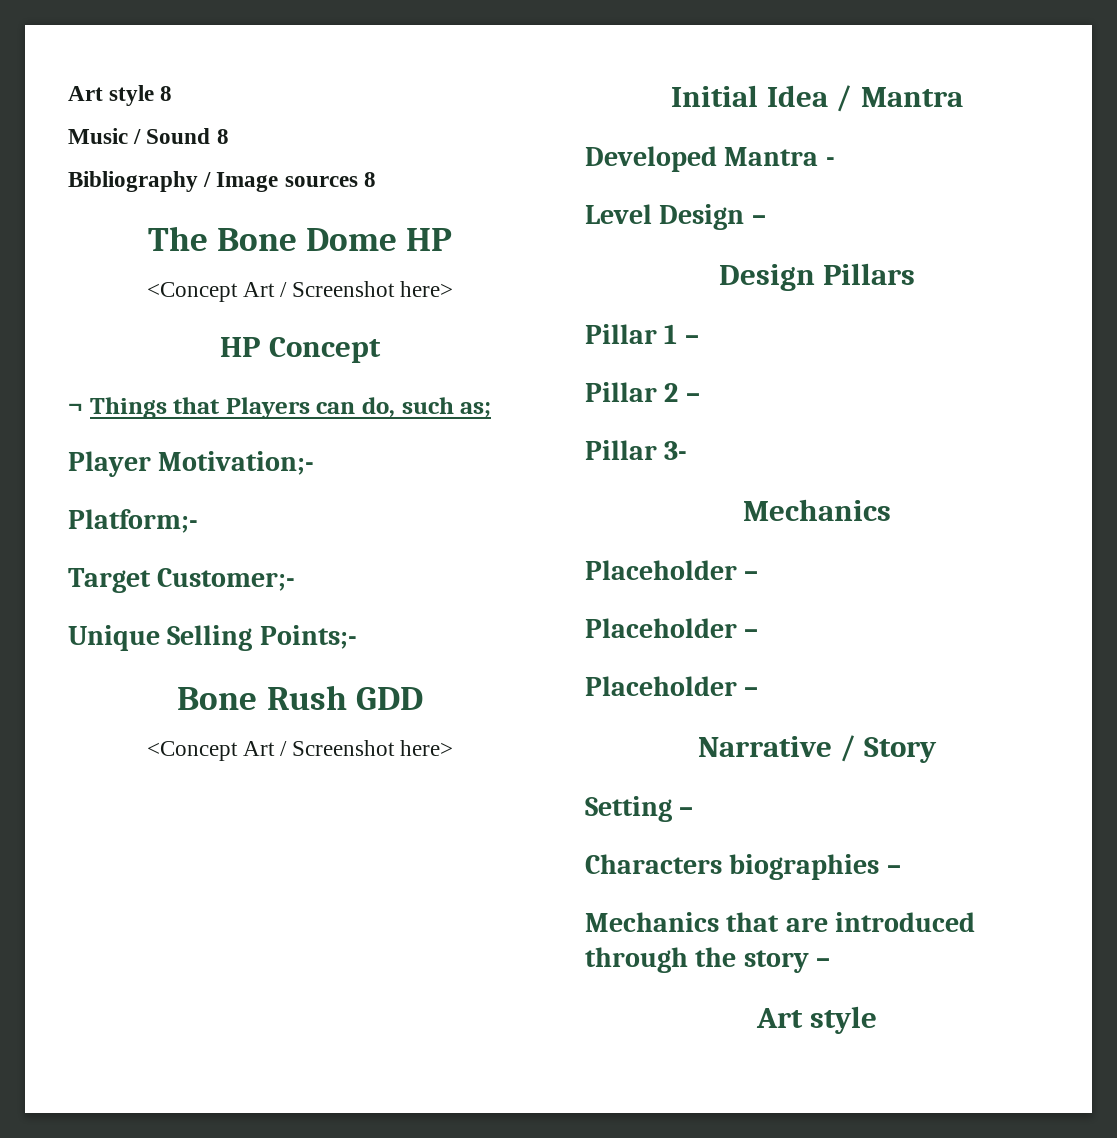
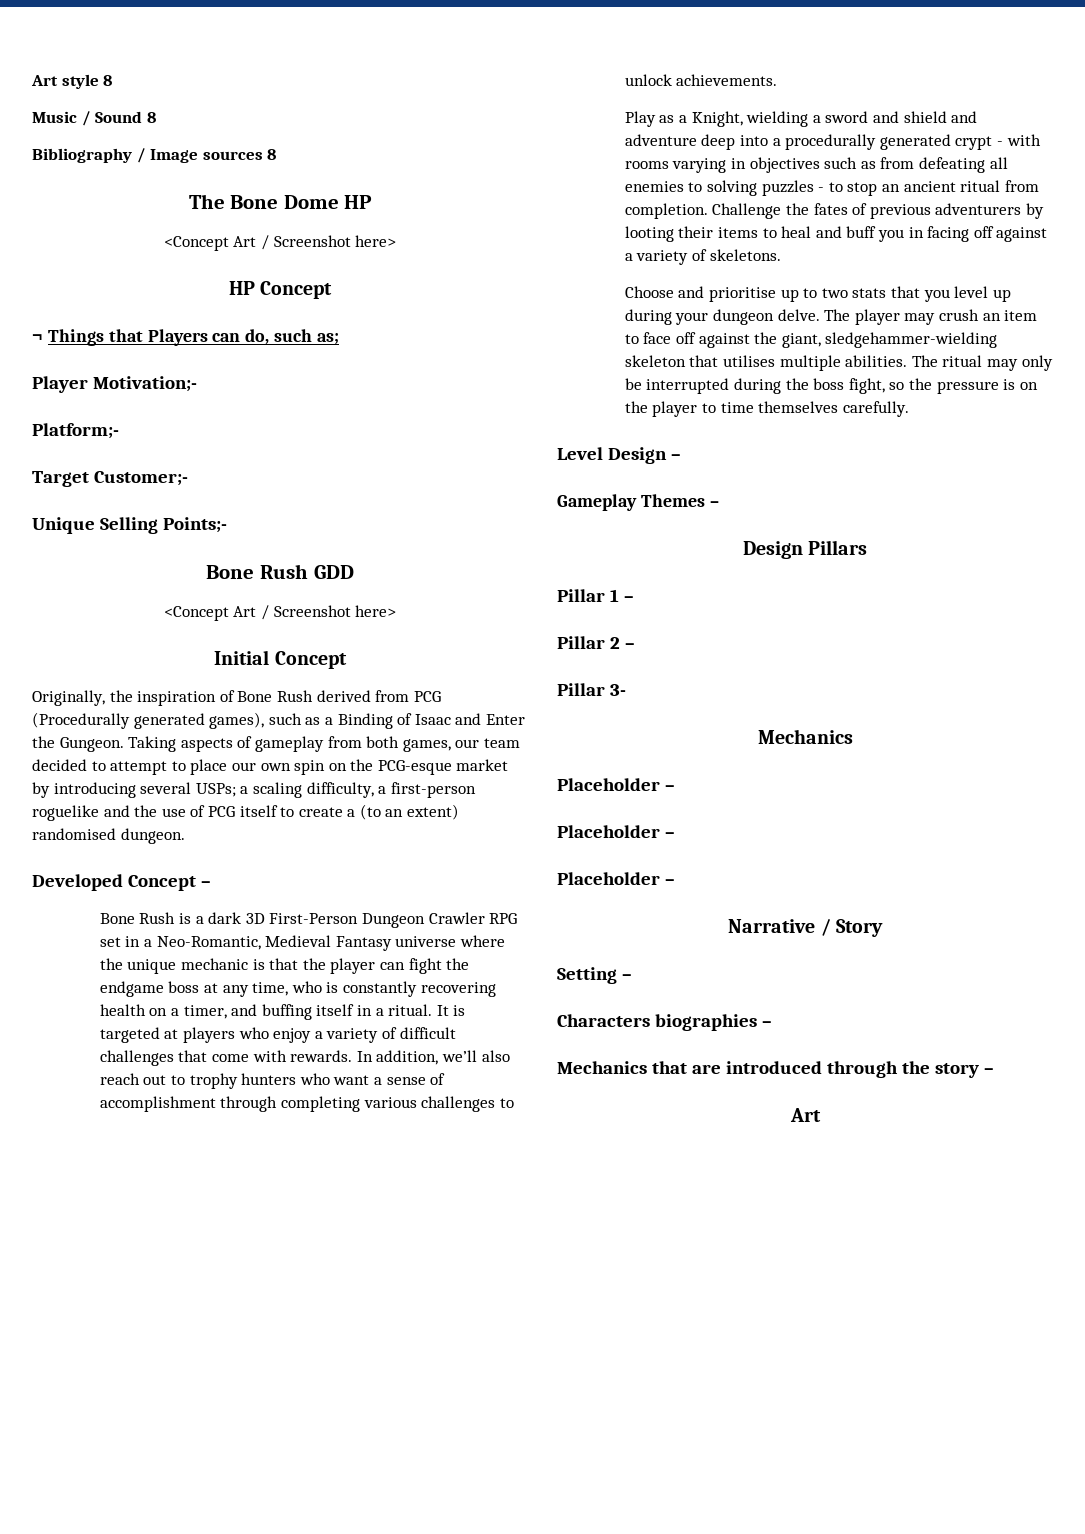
[766,85,963,112] Idea / Mantra -> [274,651,347,669] [32,690,441,706] [32,712,525,729] [32,736,520,752] [32,759,509,775] [32,782,476,798] [32,804,460,821] [32,828,185,844] Concept // Originally, the inspiration of Bone Rush derived from PCG (Procedurally generated games), such as a Binding of Isaac and Enter the Gungeon. Taking aspects of gameplay from both games, our team decided to attempt to place our own spin on the PCG-esque market by introducing several USPs; a scaling difficulty, a first-person roguelike and the use of PCG itself to create a (to an extent) randomised dungeon.
[724,147,835,166] Mantra - -> [127,875,211,891] [99,912,518,928] [99,935,505,951] [99,958,470,974] [99,981,496,997] [99,1004,466,1020] [99,1027,456,1043] [99,1050,510,1066] [99,1073,446,1089] [99,1096,514,1112] [624,74,778,86] [624,111,978,127] [624,134,1041,150] [624,157,1008,173] [624,180,1039,196] [624,203,1044,219] [624,226,1048,242] [624,249,781,265] [624,286,1011,302] [624,309,1038,325] [624,332,998,348] [624,355,1053,371] [624,378,1038,394] [624,401,909,417] Concept – // Bone Rush is a dark 3D First-Person Dungeon Crawler RPG set in a Neo-Romantic, Medieval Fantasy universe where the unique mechanic is that the player can fight the endgame boss at any time, who is constantly recovering health on a timer, and buffing itself in a ritual. It is targeted at players who enjoy a variety of difficult challenges that come with rewards. In addition, we’ll also reach out to trophy hunters who want a sense of accomplishment through completing various challenges to unlock achievements. // Play as a Knight, wielding a sword and shield and adventure deep into a procedurally generated crypt - with rooms varying in objectives such as from defeating all enemies to solving puzzles - to stop an ancient ritual from completion. Challenge the fates of previous adventurers by looting their items to heal and buff you in facing off against a variety of skeletons. // Choose and prioritise up to two stats that you level up during your dungeon delve. The player may crush an item to face off against the giant, sledgehammer-wielding skeleton that utilises multiple abilities. The ritual may only be interrupted during the boss fight, so the pressure is on the player to time themselves carefully.
(766, 219) none -> [557,494,719,511] // Gameplay Themes –
[810,1006,878,1034] style -> (821, 1115) none

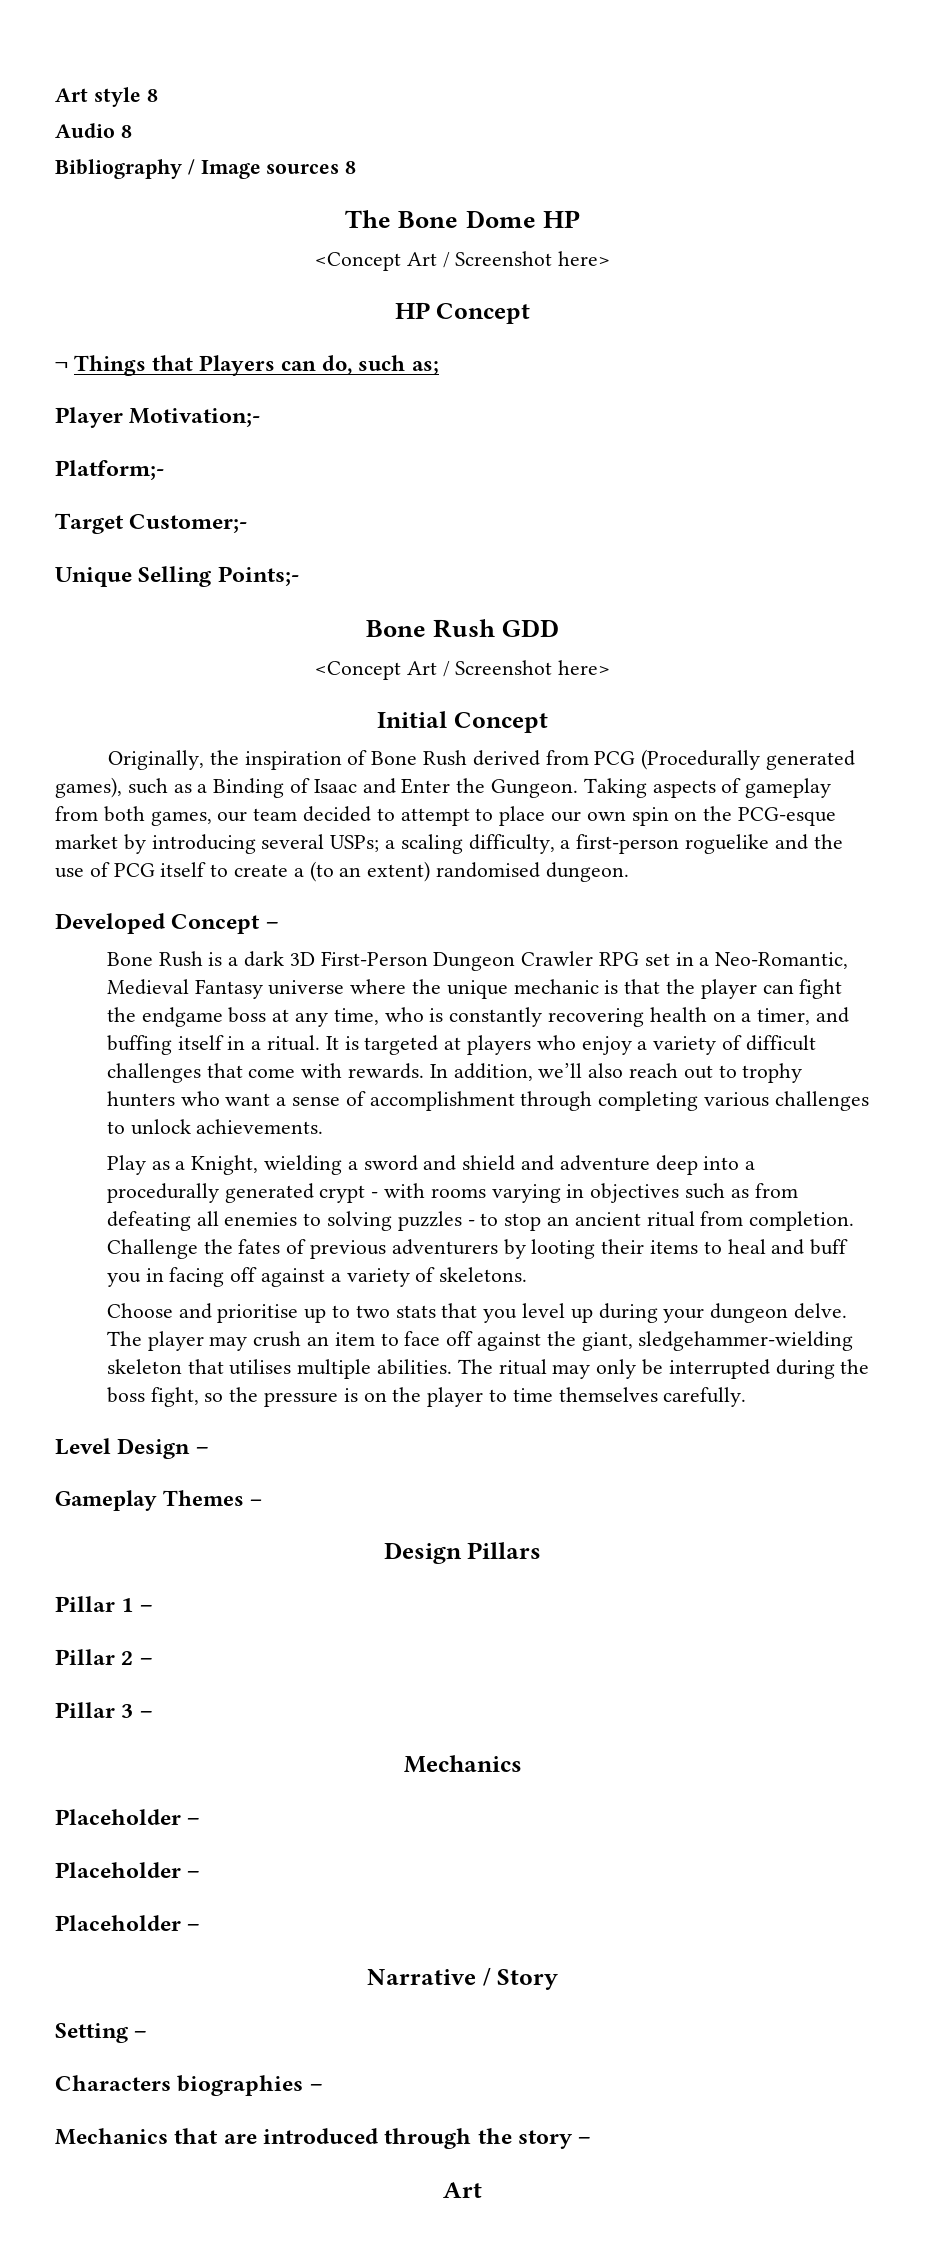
[32,111,143,126] Music / Sound -> [55,123,115,138] Audio
[609,684,626,696] 3- -> [121,1704,153,1718] 3 –

